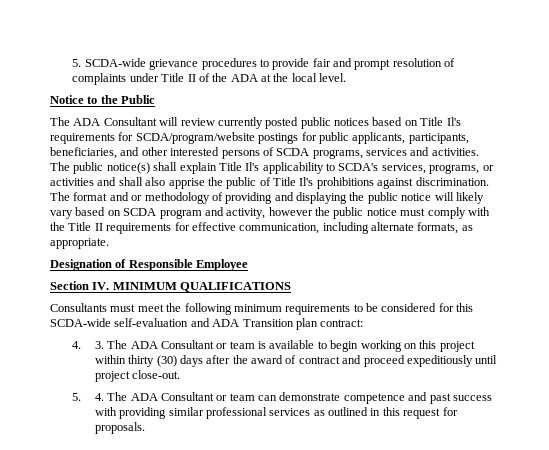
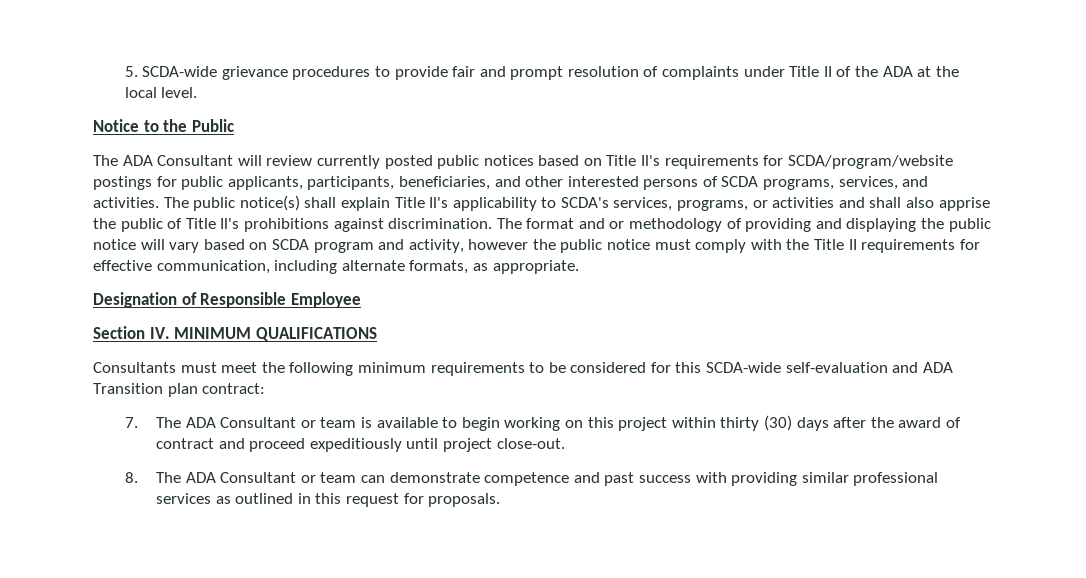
[366,148,407,156] services -> [838,176,898,190] services,
[455,192,484,204] likely -> (165, 244) none
[72,341,104,349] 4. 3. -> [124,417,138,428] 7.
[72,393,104,401] 5. 4. -> [124,472,138,483] 8.

